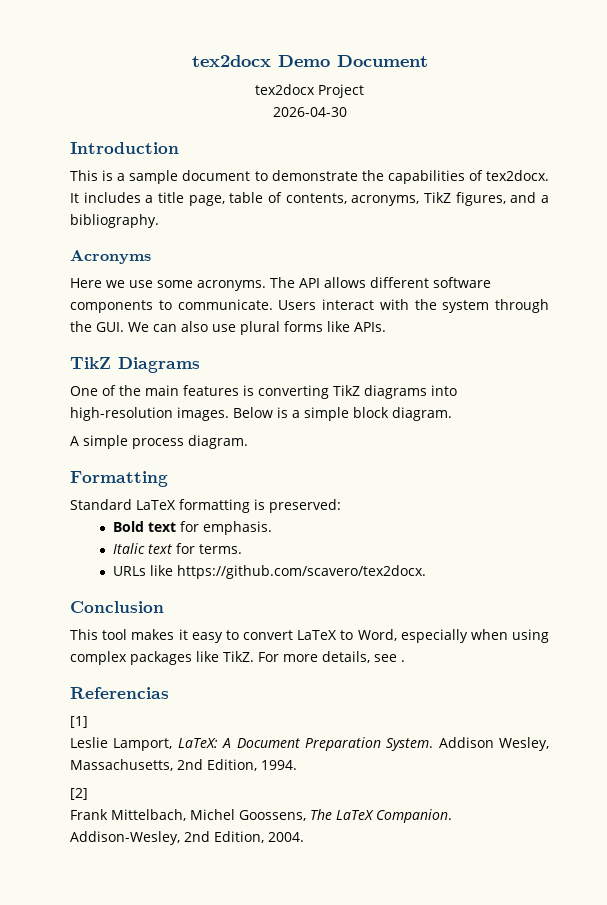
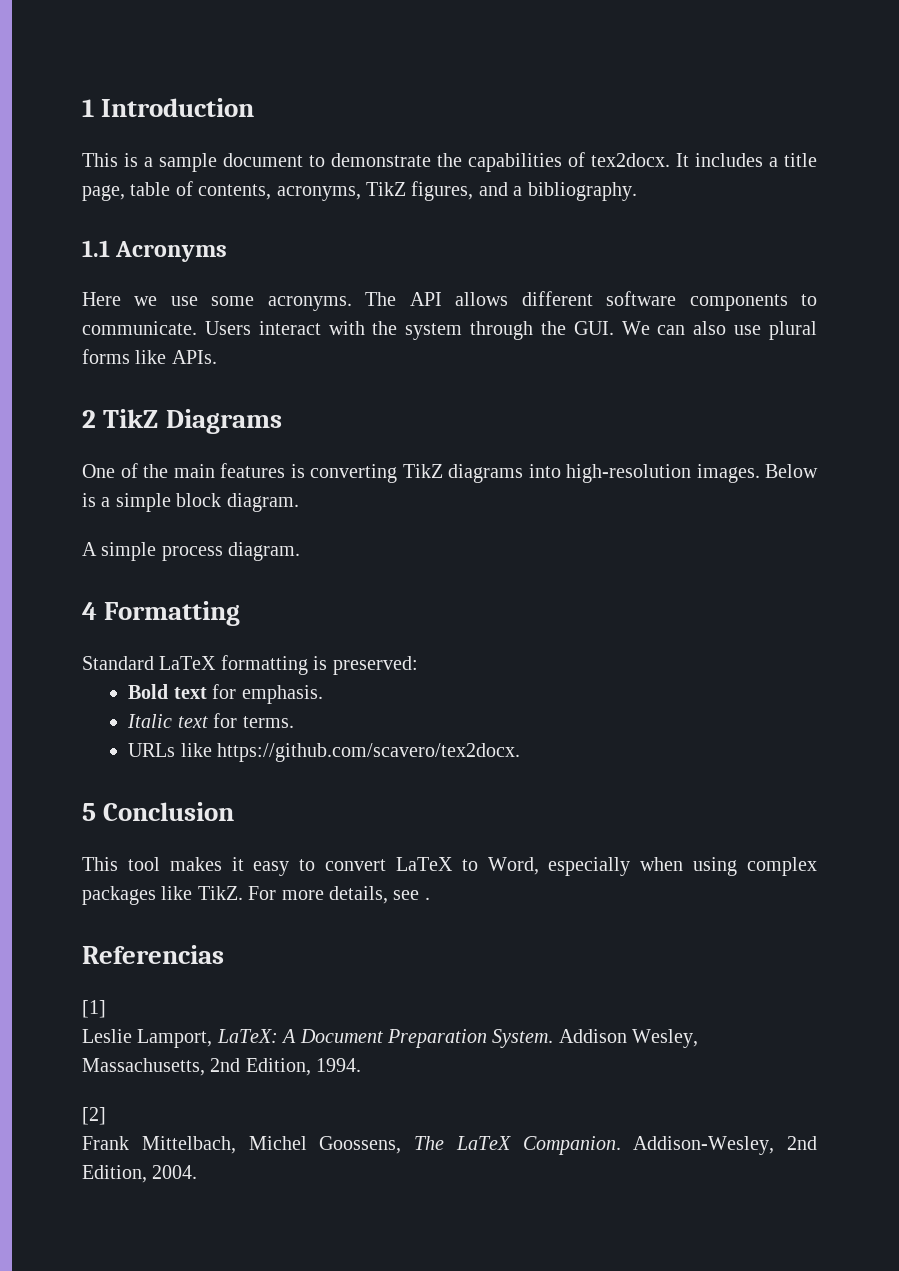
[191,55,428,67] [255,84,364,98] [272,107,347,117] tex2docx Demo Document // tex2docx Project // 2026-04-30 // -> [82,99,94,117] 1
(159, 221) none -> [82,240,110,257] 1.1
(386, 327) none -> [82,410,96,428] 2
(248, 442) none -> [82,602,97,620] 4
(426, 572) none -> [82,803,96,821] 5

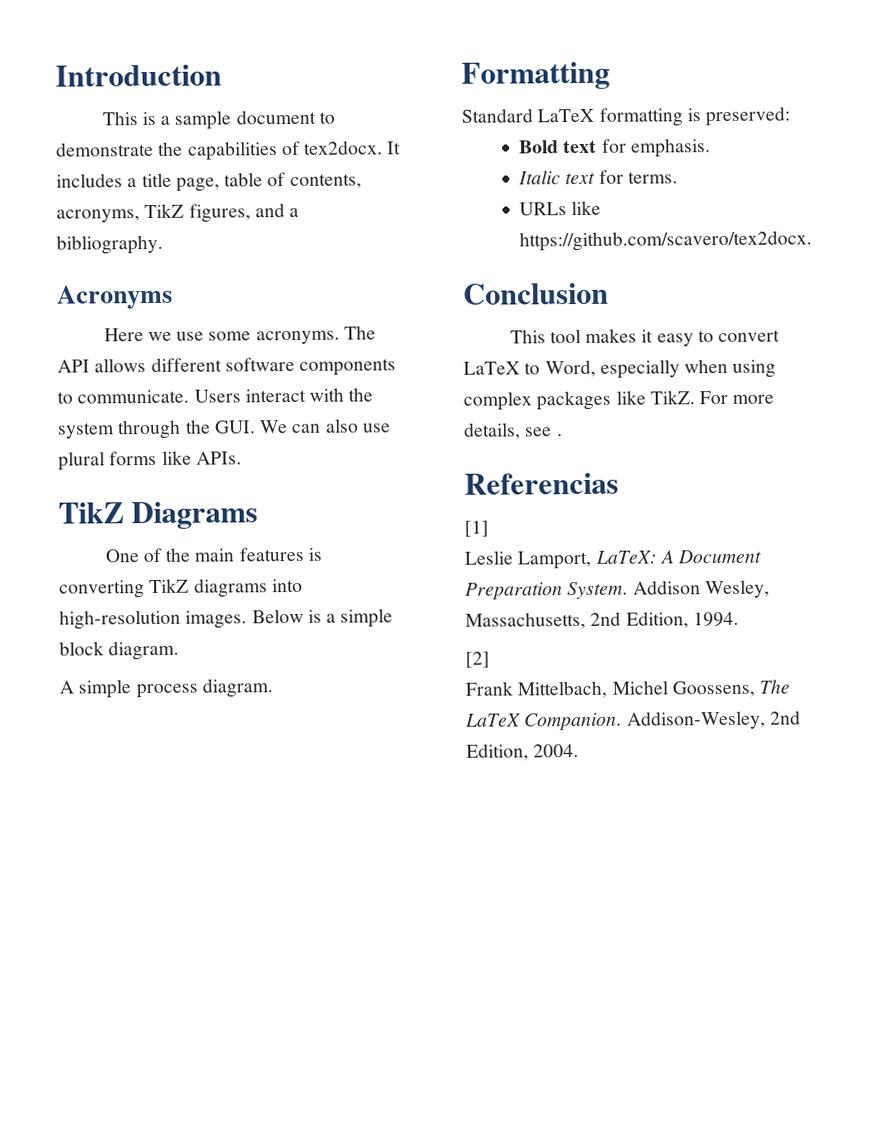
[82,99,94,117] 1 -> (55, 75) none
[82,240,110,257] 1.1 -> (163, 244) none
[82,410,96,428] 2 -> (242, 458) none
[82,602,97,620] 4 -> (273, 688) none
[82,803,96,821] 5 -> (813, 241) none

